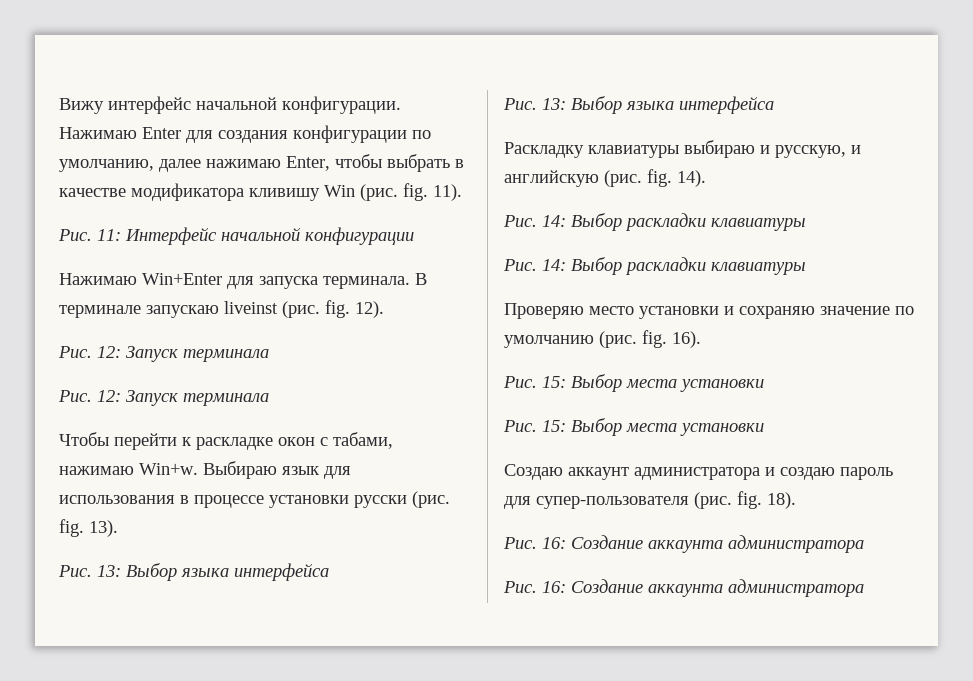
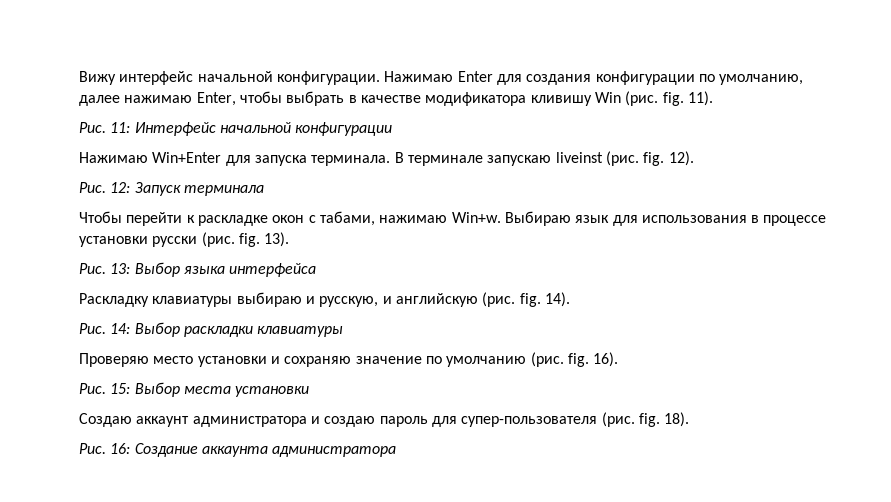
[58,390,269,406] // Рис. 12: Запуск терминала -> (264, 190) none
[503,96,774,114] // Рис. 13: Выбор языка интерфейса -> (317, 270) none
[503,257,806,275] // Рис. 14: Выбор раскладки клавиатуры -> (344, 331) none
[503,418,764,436] // Рис. 15: Выбор места установки -> (310, 391) none
[503,579,864,597] // Рис. 16: Создание аккаунта администратора -> (397, 451) none

